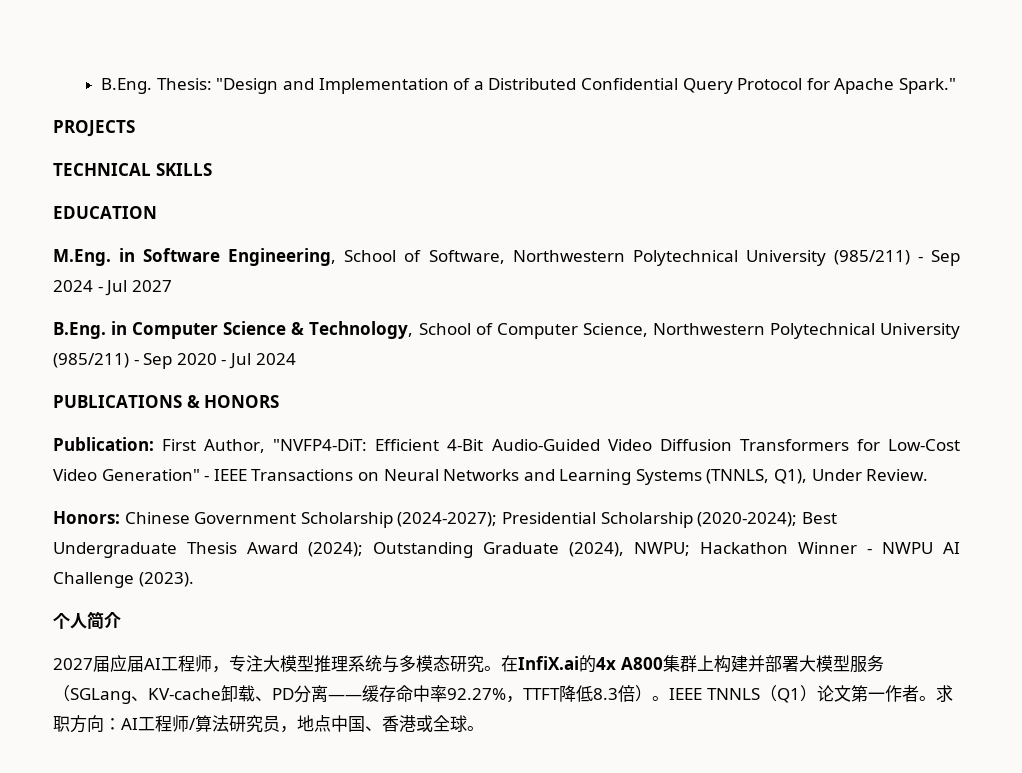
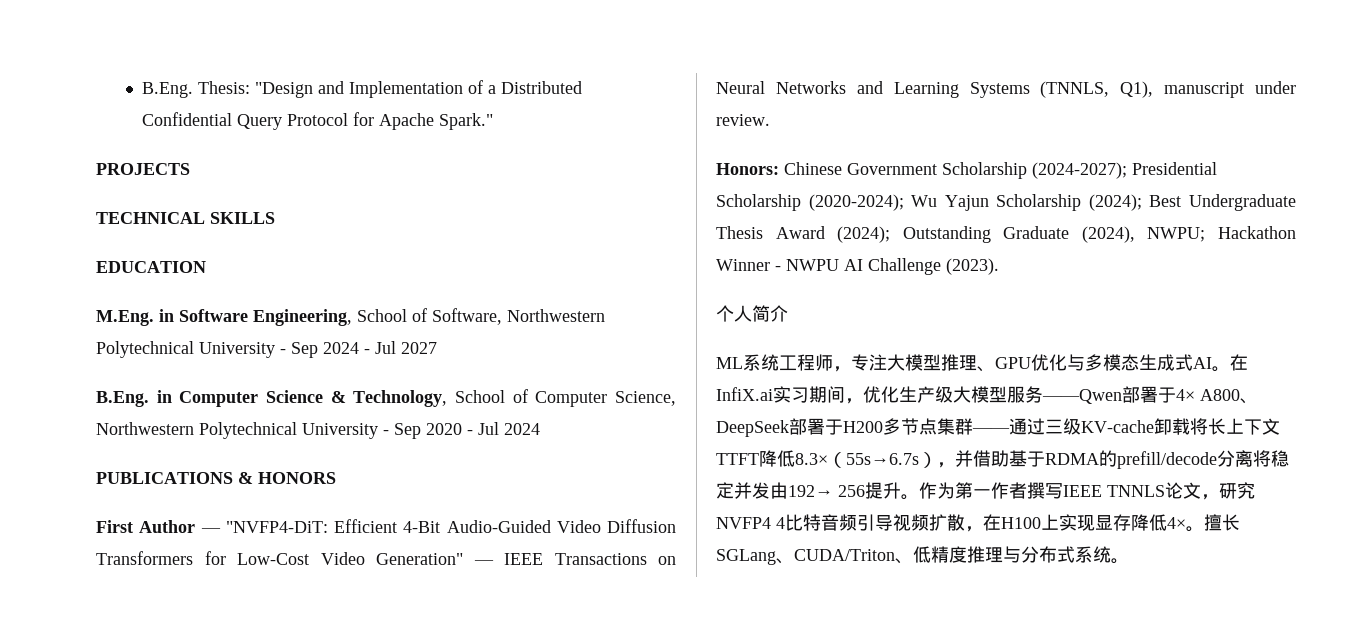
[833,250,910,265] (985/211) -> (275, 350) none
[53,353,129,368] (985/211) -> (378, 431) none
[53,437,266,453] Publication: First Author, -> [96,520,221,533] First Author —
[204,475,210,481] - -> [473,560,494,565] —
[811,469,929,481] Under Review. -> [1164,81,1296,98] [716,114,770,126] manuscript under review.
(798, 519) none -> [911,194,1142,211] Wu Yajun Scholarship (2024);
[53,655,161,672] 2027届应届AI -> [716,354,779,371] ML系统
[348,655,884,673] [53,685,953,704] [53,715,467,733] 系统与多模态研究。在InfiX.ai的4x A800集群上构建并部署大模型服务（SGLang、KV-cache卸载、PD分离——缓存命中率92.27%，TTFT降低8.3倍）。IEEE TNNLS（Q1）论文第一作者。求职方向：AI工程师/算法研究员，地点中国、香港或全球 -> [977,354,1248,372] [716,386,1258,404] [716,418,1280,437] [716,450,1289,469] [716,482,1255,500] [716,514,1240,532] [716,546,1111,565] 、GPU优化与多模态生成式AI。在InfiX.ai实习期间，优化生产级大模型服务——Qwen部署于4× A800、DeepSeek部署于H200多节点集群——通过三级KV-cache卸载将长上下文TTFT降低8.3×（55s→6.7s），并借助基于RDMA的prefill/decode分离将稳定并发由192→ 256提升。作为第一作者撰写IEEE TNNLS论文，研究NVFP4 4比特音频引导视频扩散，在H100上实现显存降低4×。擅长SGLang、CUDA/Triton、低精度推理与分布式系统

